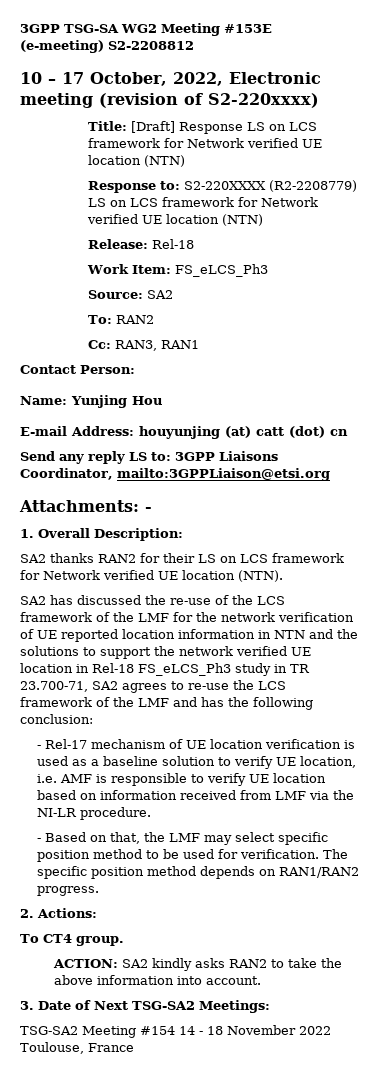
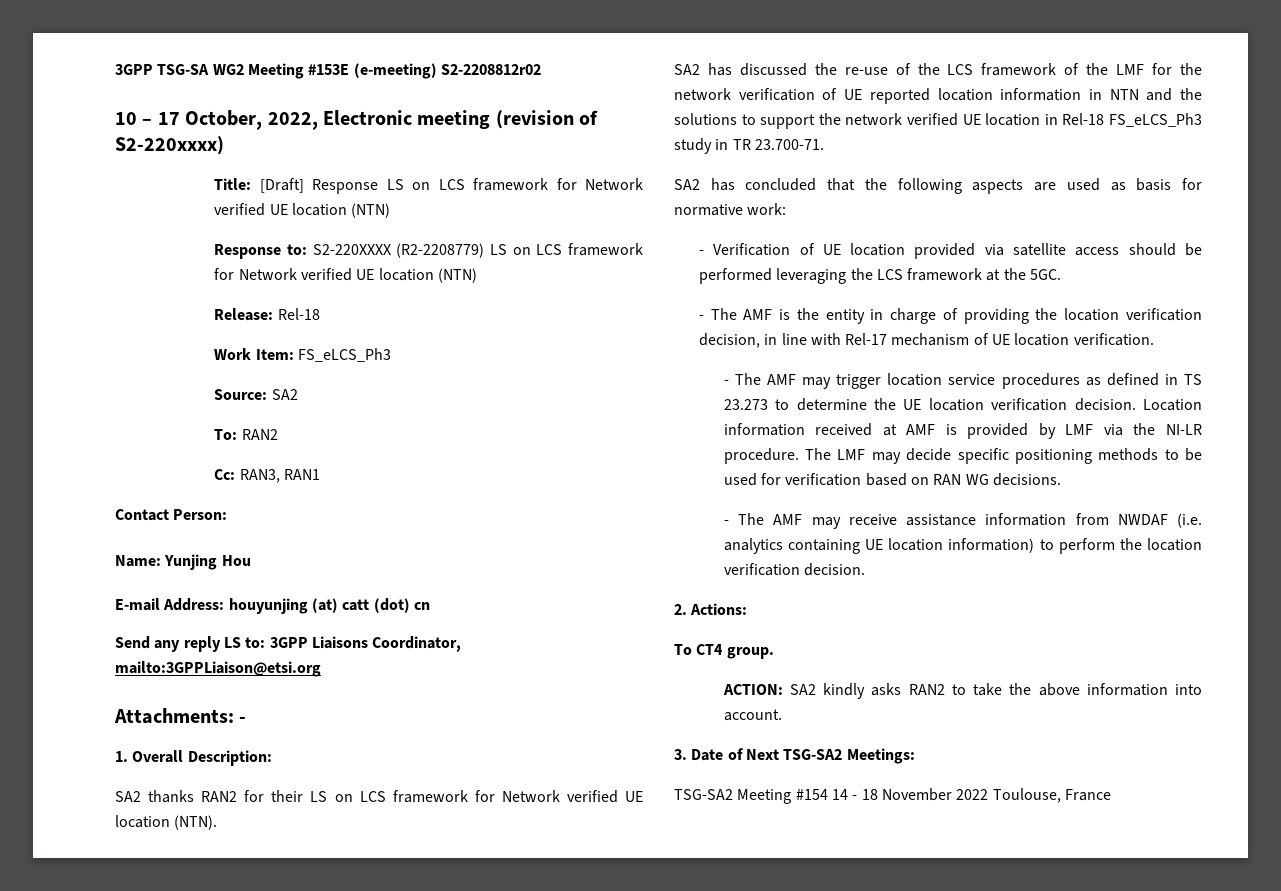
[108,41,194,50] S2-2208812 -> [440,64,541,75] S2-2208812r02
[20,680,286,693] [20,697,313,710] [20,714,93,724] [36,745,41,749] 23.700-71, SA2 agrees to re-use the LCS framework of the LMF and has the following conclusion: // - -> [754,139,824,150] [674,178,1202,194] [674,203,787,216] [698,243,1202,259] [698,268,1062,284] [698,308,1202,324] [698,333,841,348] 23.700-71. // SA2 has concluded that the following aspects are used as basis for normative work: // - Verification of UE location provided via satellite access should be performed leveraging the LCS framework at the 5GC. // - The AMF is the entity in charge of providing the location verification decision, in line with
[264,739,355,749] [36,756,356,769] [36,773,326,786] [36,790,271,800] verification is used as a baseline solution to verify UE location, i.e. AMF is responsible to verify UE location based on information received from -> [1073,333,1154,346] [723,373,1202,389] [723,398,1202,411] [723,423,1056,439] verification. // - The AMF may trigger location service procedures as defined in TS 23.273 to determine the UE location verification decision. Location information received at AMF is provided by
[36,832,328,845] [36,849,348,862] [36,866,359,879] [36,886,99,896] // - Based on that, the LMF may select specific position method to be used for verification. The specific position method depends on RAN1/RAN2 progress. -> [805,448,1202,464] [723,473,1061,486] [723,513,1202,529] [723,538,1202,554] [723,563,866,576] The LMF may decide specific positioning methods to be used for verification based on RAN WG decisions. // - The AMF may receive assistance information from NWDAF (i.e. analytics containing UE location information) to perform the location verification decision.

